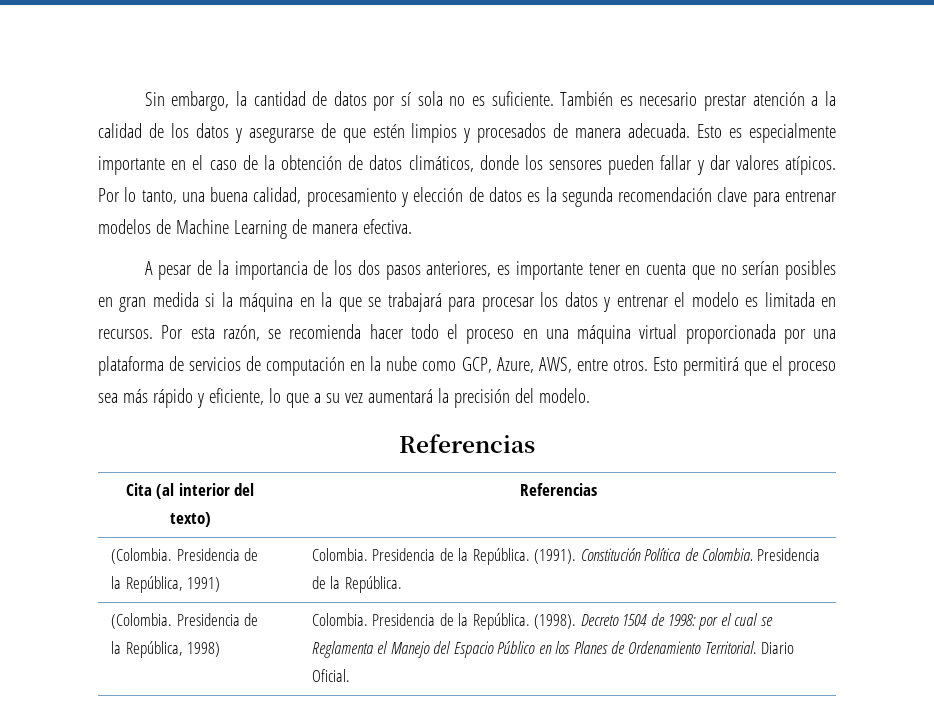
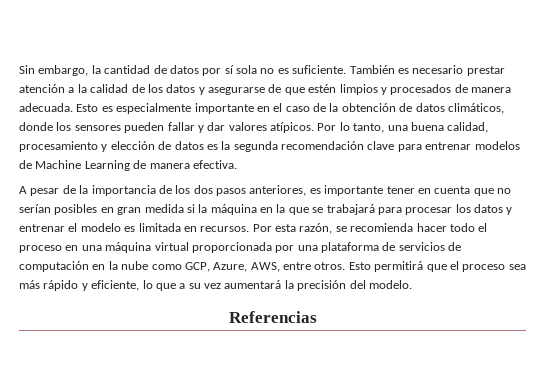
[125,483,255,499] [169,512,211,527] [520,483,597,496] [111,548,259,564] [111,576,221,593] [311,548,821,565] [311,576,402,593] [111,613,259,629] [111,641,221,658] [311,613,773,630] [311,641,795,658] [311,669,350,682] // Cita (al interior del texto) | Referencias // (Colombia. Presidencia de la República, 1991) | Colombia. Presidencia de la República. (1991). Constitución Política de Colombia. Presidencia de la República. // (Colombia. Presidencia de la República, 1998) | Colombia. Presidencia de la República. (1998). Decreto 1504 de 1998: por el cual se Reglamenta el Manejo del Espacio Público en los Planes de Ordenamiento Territorial. Diario Oficial. -> (317, 317) none

